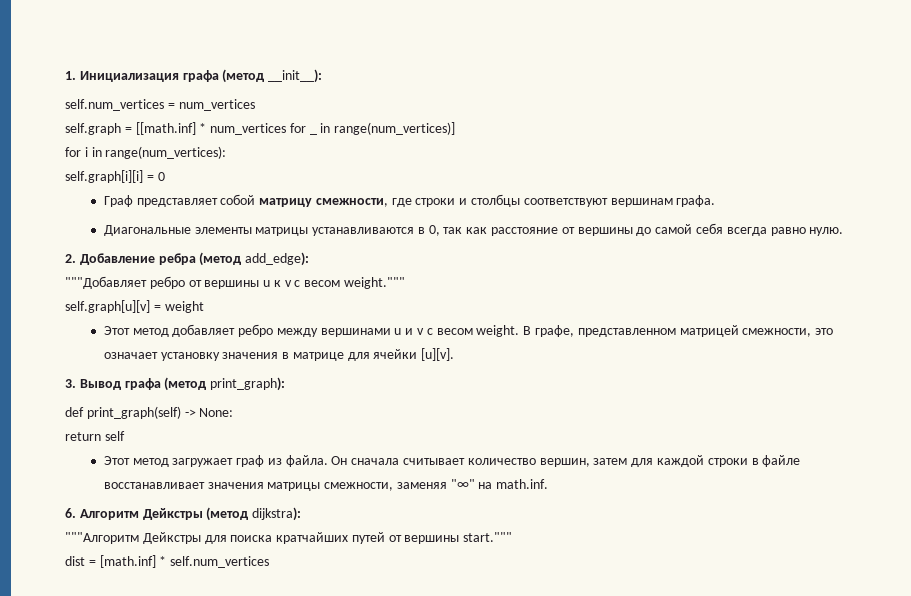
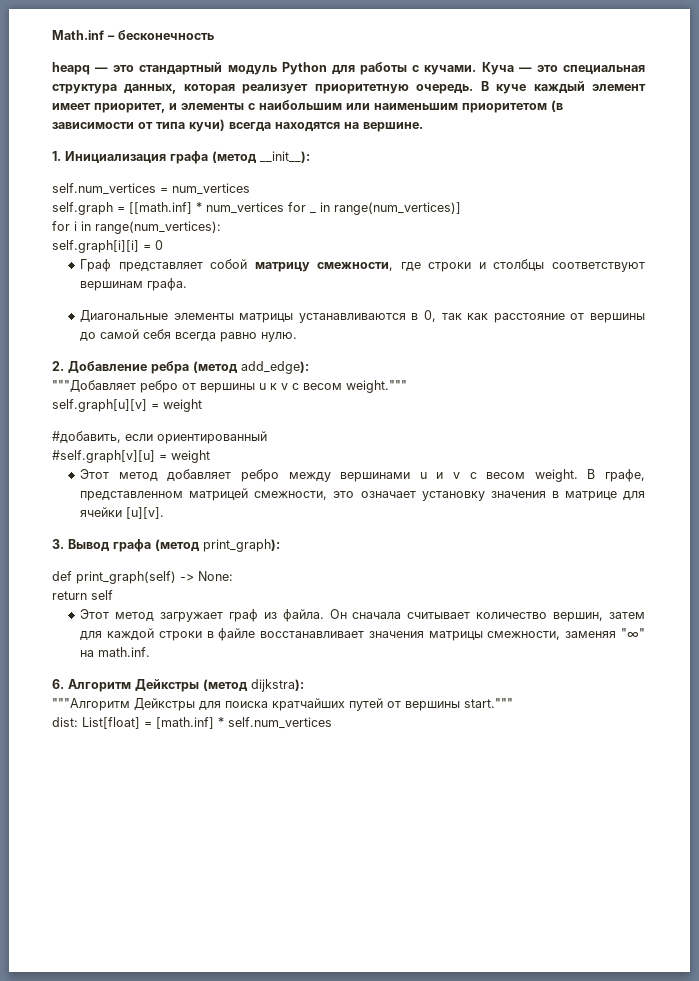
(65, 75) none -> [52,30,214,40] [52,62,645,75] [52,81,647,94] [52,100,563,113] [52,119,423,132] Math.inf – бесконечность // heapq — это стандартный модуль Python для работы с кучами. Куча — это специальная структура данных, которая реализует приоритетную очередь. В куче каждый элемент имеет приоритет, и элементы с наибольшим или наименьшим приоритетом (в зависимости от типа кучи) всегда находятся на вершине. //
(204, 307) none -> [52,431,267,444] [52,450,210,463] // #добавить, если ориентированный // #self.graph[v][u] = weight
[65,556,85,566] dist -> [52,717,140,729] dist: List[float]

